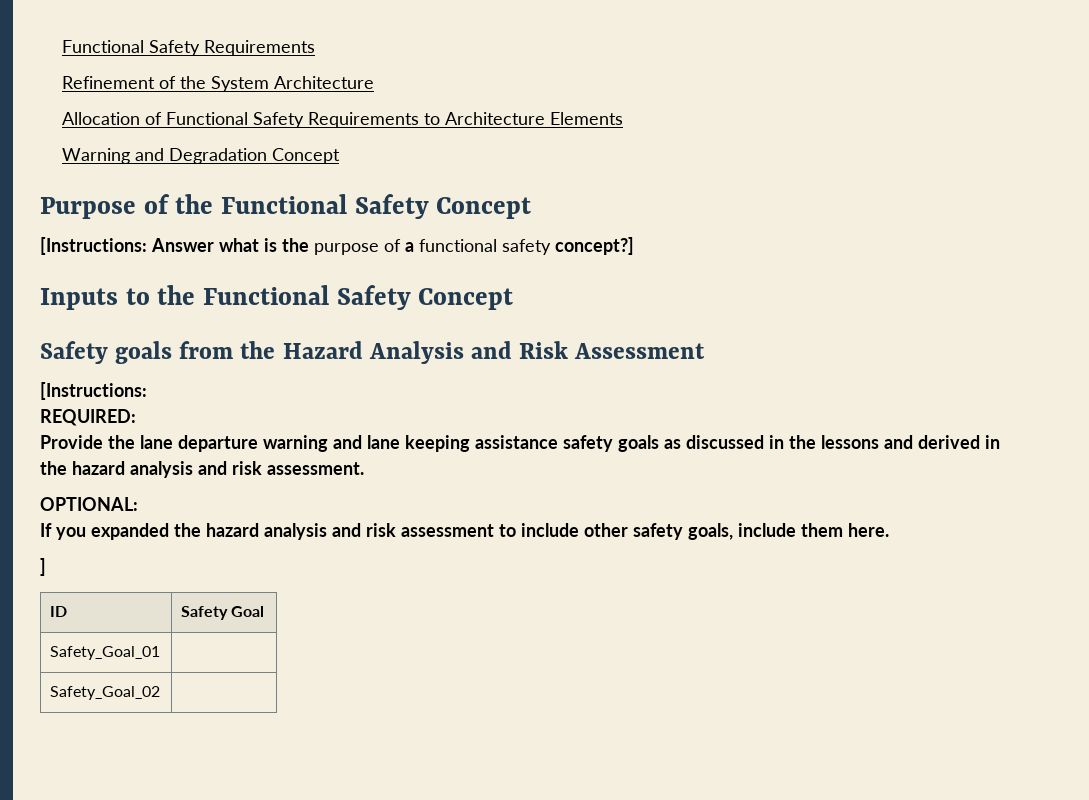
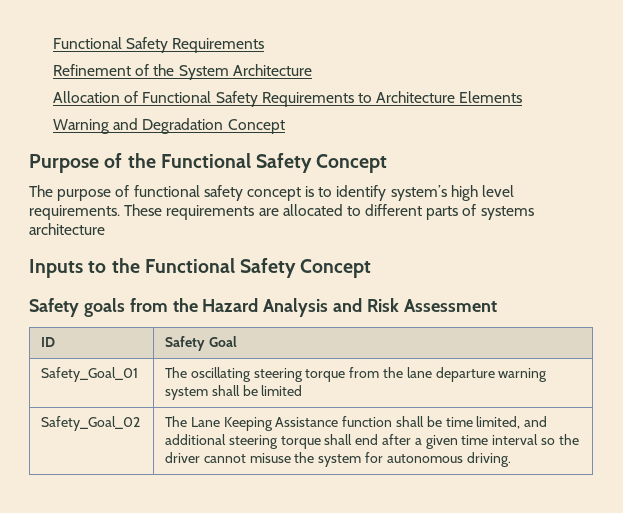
[40,237,309,255] [Instructions: Answer what is the -> [29,185,53,197] The
[405,242,414,252] a -> (130, 191) none
[555,237,634,255] concept?] -> [246,185,515,201] [29,204,534,220] [29,223,105,235] concept is to identify system’s high level requirements. These requirements are allocated to different parts of systems architecture
[40,382,147,400] [40,409,136,426] [40,435,1000,452] [40,461,364,478] [40,497,138,511] [40,523,889,540] [40,558,46,576] [50,606,68,617] [181,606,265,620] [50,646,161,660] [50,686,161,700] // [Instructions: // REQUIRED: // Provide the lane departure warning and lane keeping assistance safety goals as discussed in the lessons and derived in the hazard analysis and risk assessment. // OPTIONAL: // If you expanded the hazard analysis and risk assessment to include other safety goals, include them here. // ] // ID | Safety Goal // Safety_Goal_01 | // Safety_Goal_02 | -> [41,337,56,347] [165,336,237,351] [41,367,139,382] [165,367,548,382] [165,385,303,400] [41,416,141,431] [165,416,548,431] [165,434,579,449] [165,452,511,467] // ID | Safety Goal // Safety_Goal_01 | The oscillating steering torque from the lane departure warning system shall be limited // Safety_Goal_02 | The Lane Keeping Assistance function shall be time limited, and additional steering torque shall end after a given time interval so the driver cannot misuse the system for autonomous driving.

